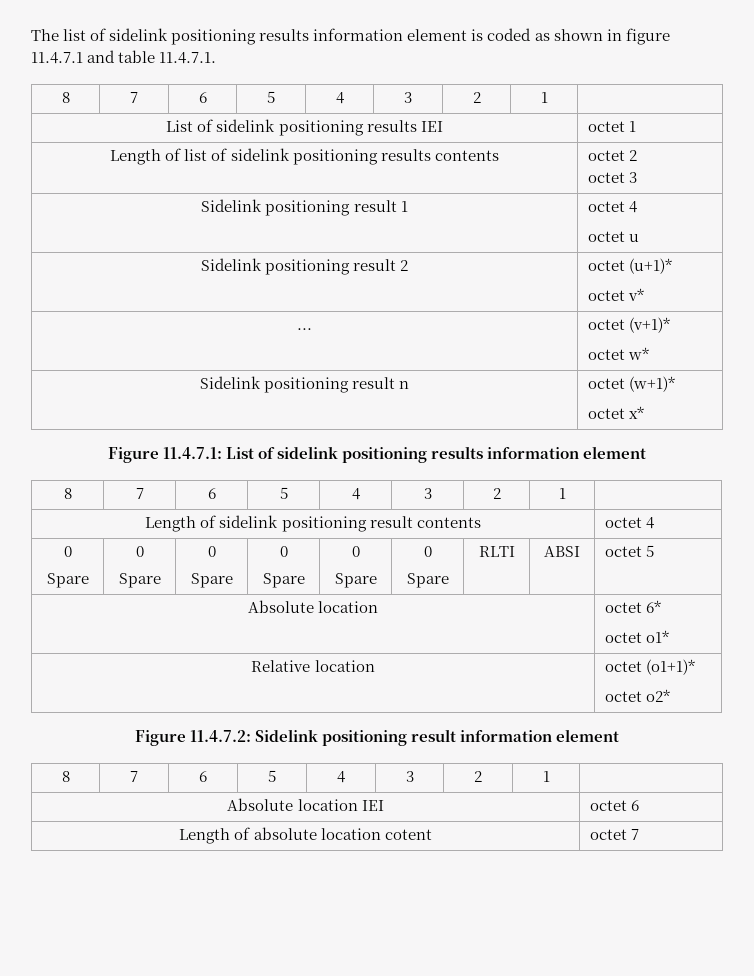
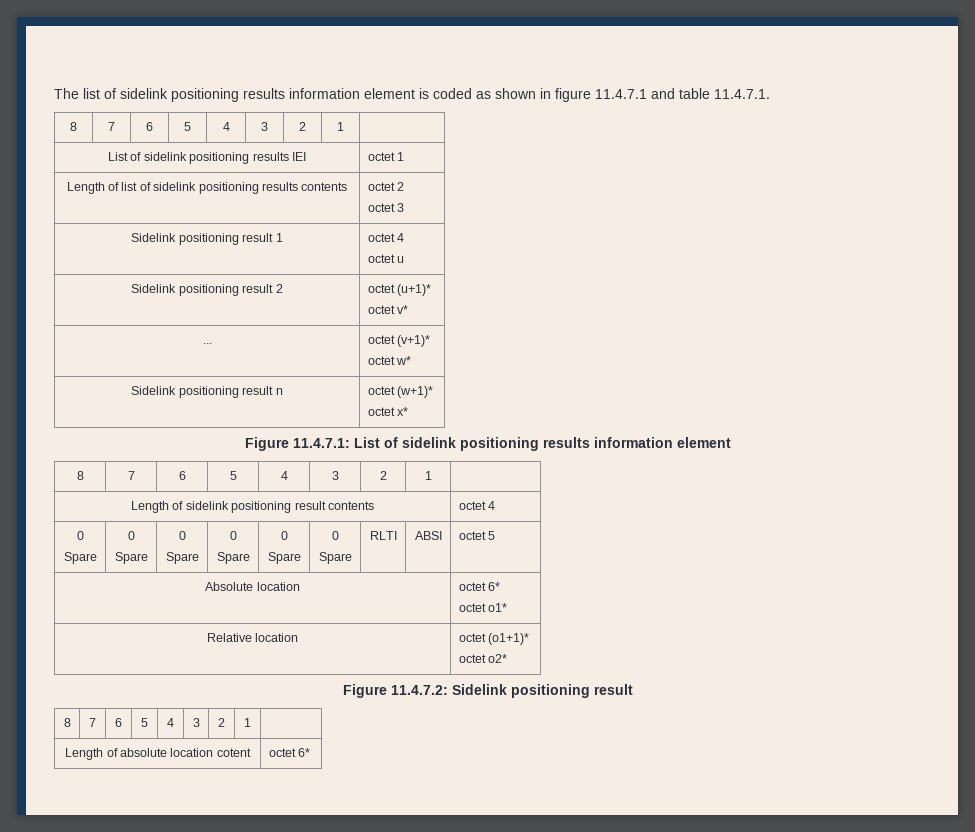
[460,729,620,742] [61,771,70,782] [130,771,138,782] [199,771,207,782] [268,770,276,782] [337,771,345,783] [405,771,414,782] [474,771,482,782] [542,771,550,782] [227,798,384,811] [589,800,639,811] information element // 8 | 7 | 6 | 5 | 4 | 3 | 2 | 1 | // Absolute location IEI | octet 6 -> [63,718,71,727] [89,718,96,727] [115,718,122,727] [141,718,148,727] [167,718,174,727] [192,718,200,727] [218,718,225,727] [244,718,251,727] // 8 | 7 | 6 | 5 | 4 | 3 | 2 | 1 |
[630,829,639,840] 7 -> [297,748,310,757] 6*

